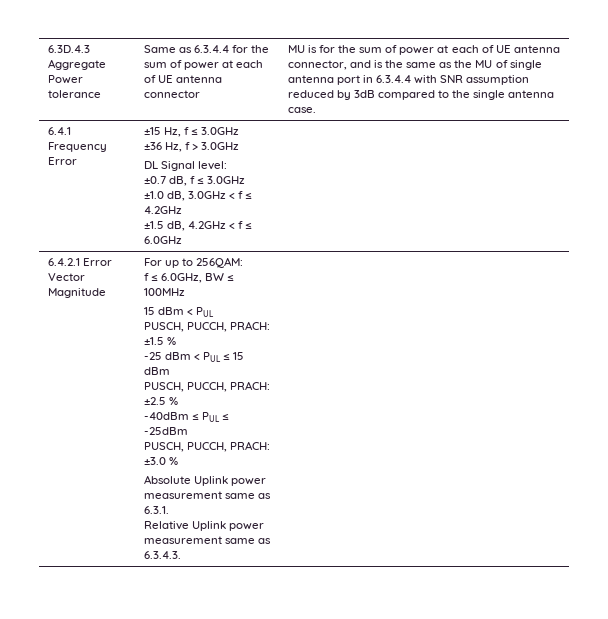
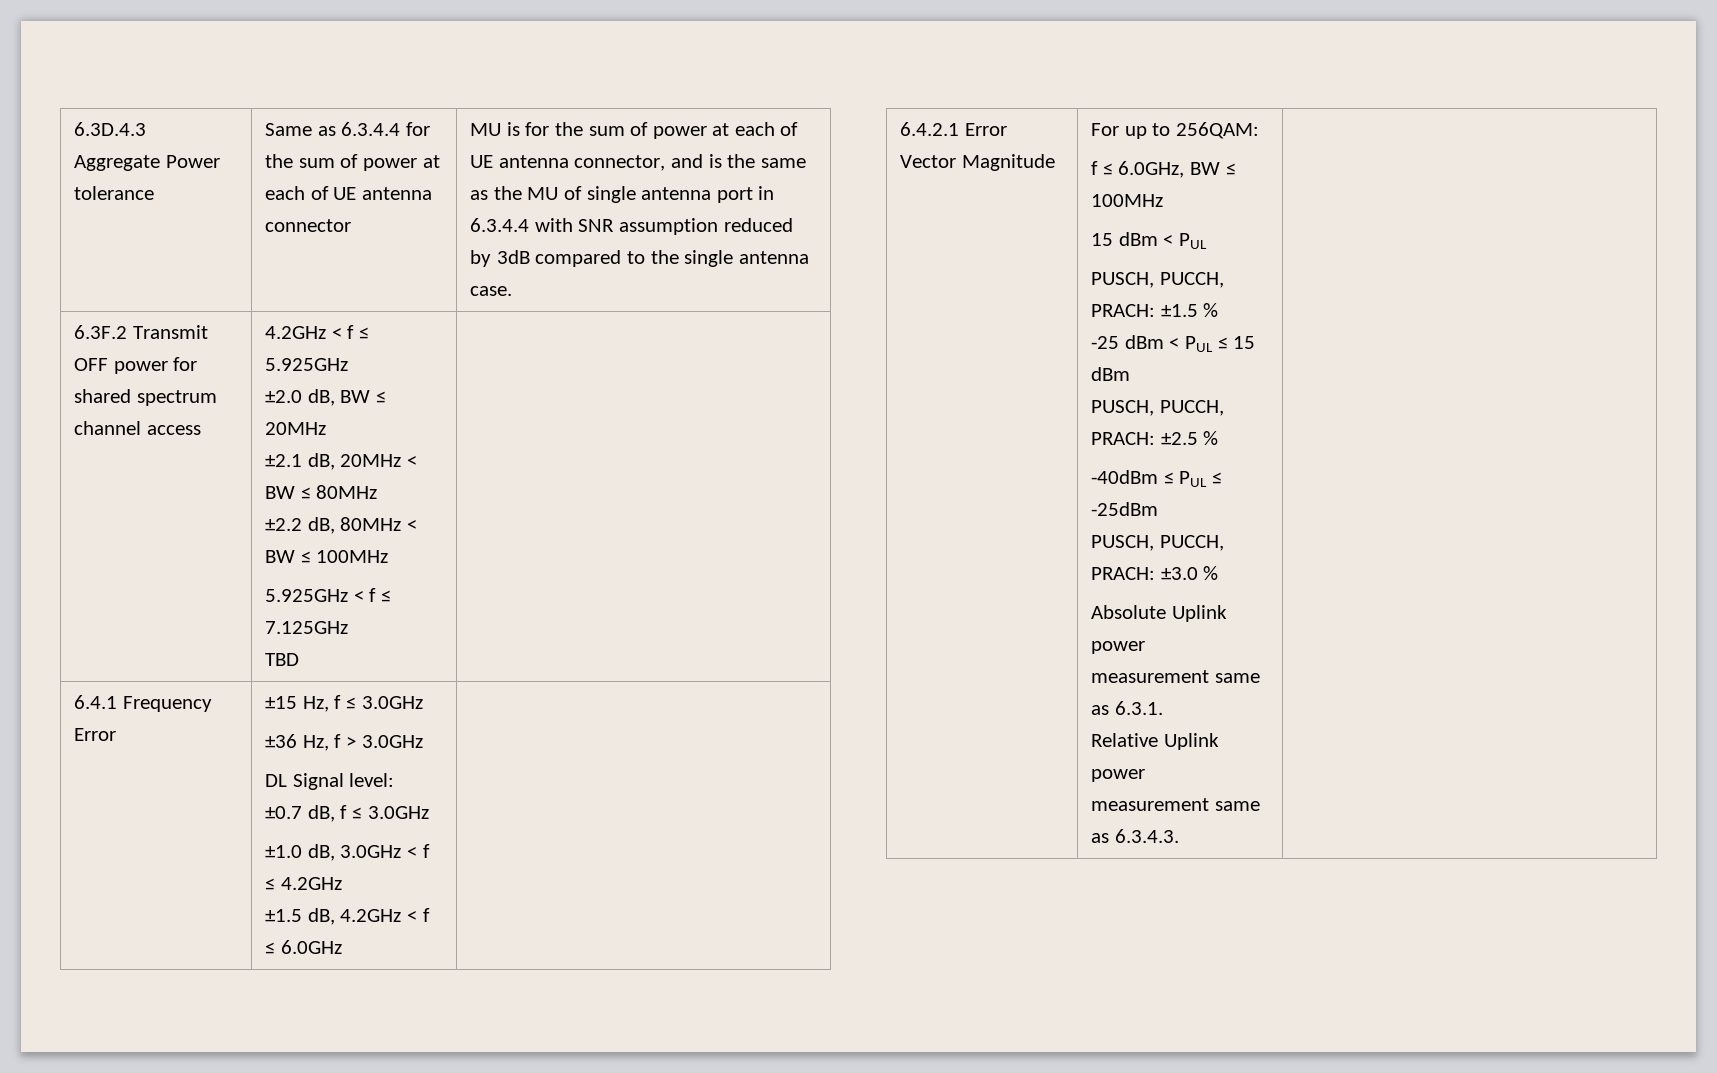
(316, 110) none -> [74,325,208,339] [74,357,198,374] [74,389,217,406] [74,421,201,435] [265,325,370,339] [265,358,349,371] [265,389,387,406] [265,422,327,435] [265,453,418,470] [265,485,378,499] [265,517,418,534] [265,550,389,563] [265,588,392,602] [265,621,349,634] [265,653,300,666] // 6.3F.2 Transmit OFF power for shared spectrum channel access | 4.2GHz < f ≤ 5.925GHz // ±2.0 dB, BW ≤ 20MHz // ±2.1 dB, 20MHz < BW ≤ 80MHz // ±2.2 dB, 80MHz < BW ≤ 100MHz // 5.925GHz < f ≤ 7.125GHz // TBD |

